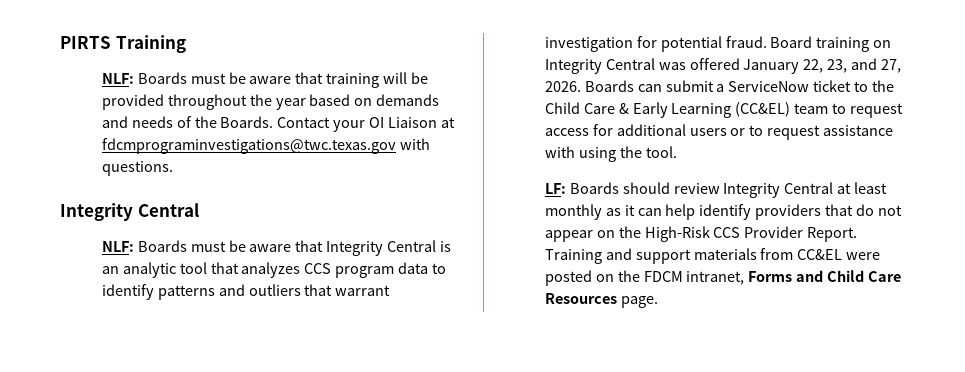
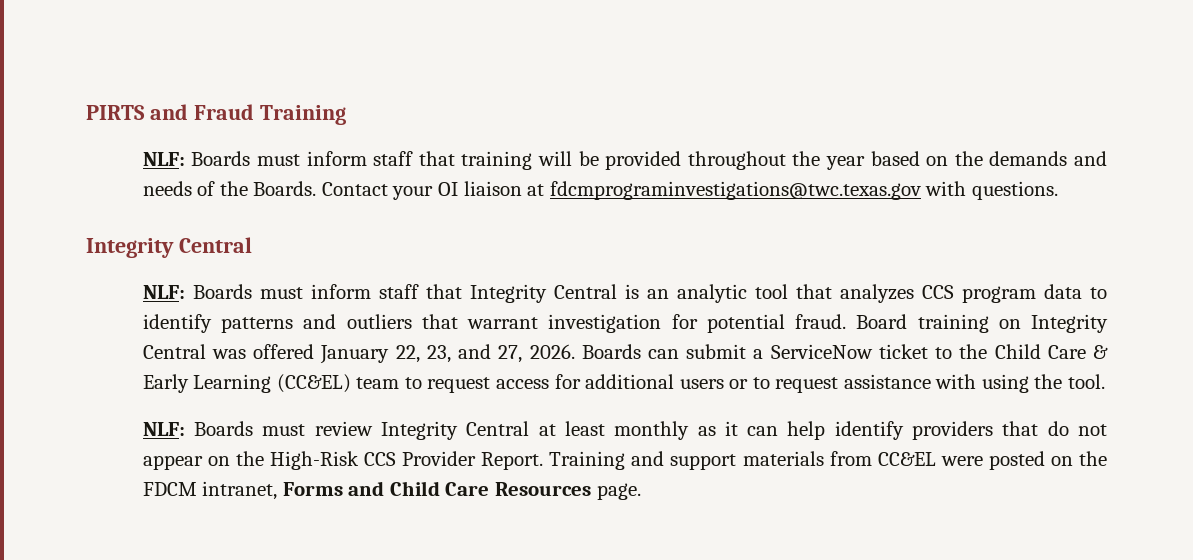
(111, 42) none -> [149,104,254,120] and Fraud
[228,72,292,84] be aware -> [306,151,414,166] inform staff
(373, 102) none -> [954,151,983,166] the
[388,117,438,128] Liaison -> [463,181,522,196] liaison
[228,240,292,252] be aware -> [310,284,419,299] inform staff
[544,182,670,194] LF: Boards should -> [142,421,306,436] NLF: Boards must

